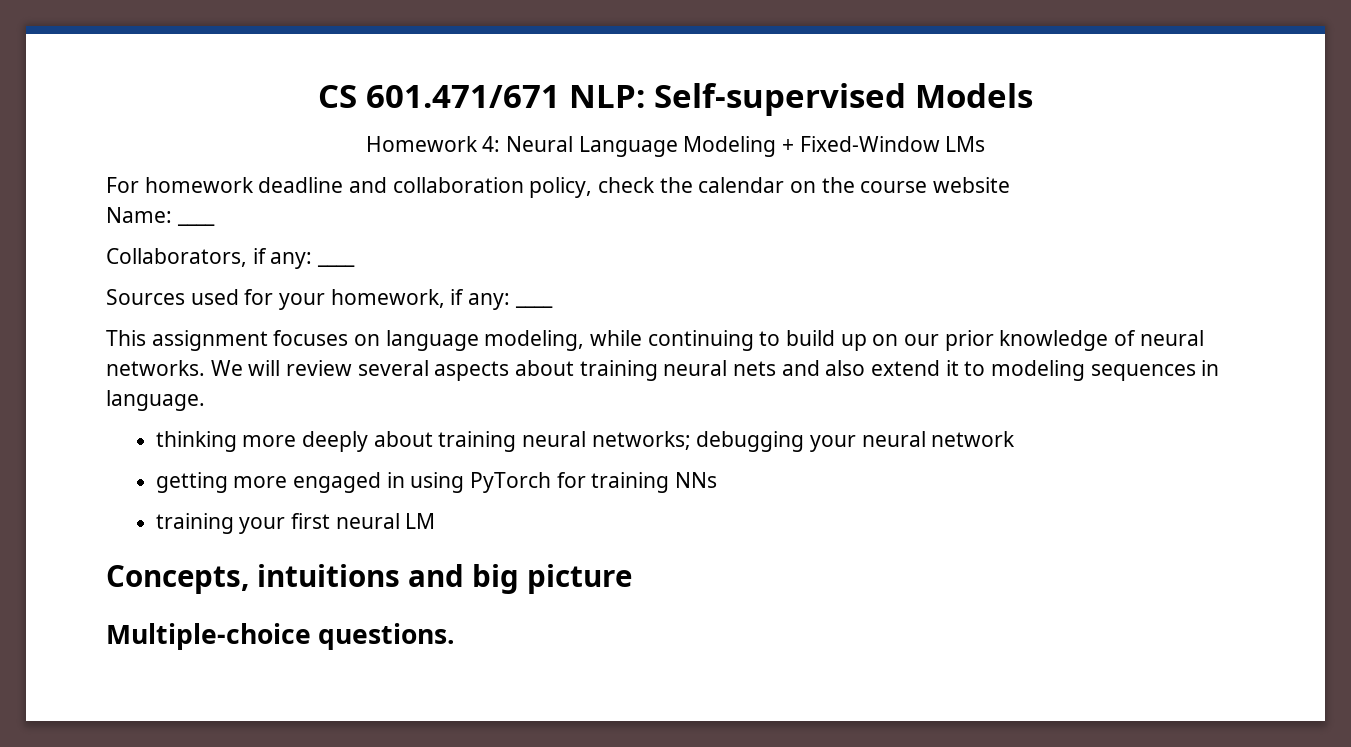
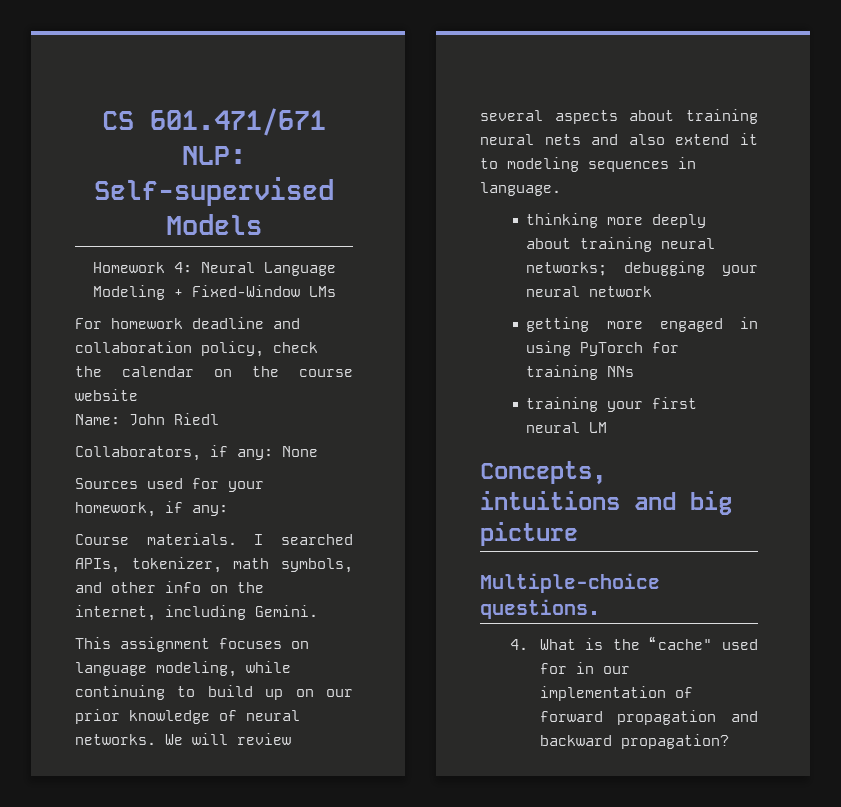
[176,223,215,226] ____ -> [129,413,219,426] John Riedl
[270,252,356,269] any: ____ -> [237,446,318,460] any: None
[514,305,553,308] ____ -> [75,533,353,545] [75,557,353,573] [75,581,264,593] [75,605,318,621] // Course materials. I searched APIs, tokenizer, math symbols, and other info on the internet, including Gemini.
(456, 636) none -> [509,636,758,650] [539,662,630,674] [539,686,693,701] [539,710,758,725] [539,734,729,749] // 4. What is the “cache" used for in our implementation of forward propagation and backward propagation?

